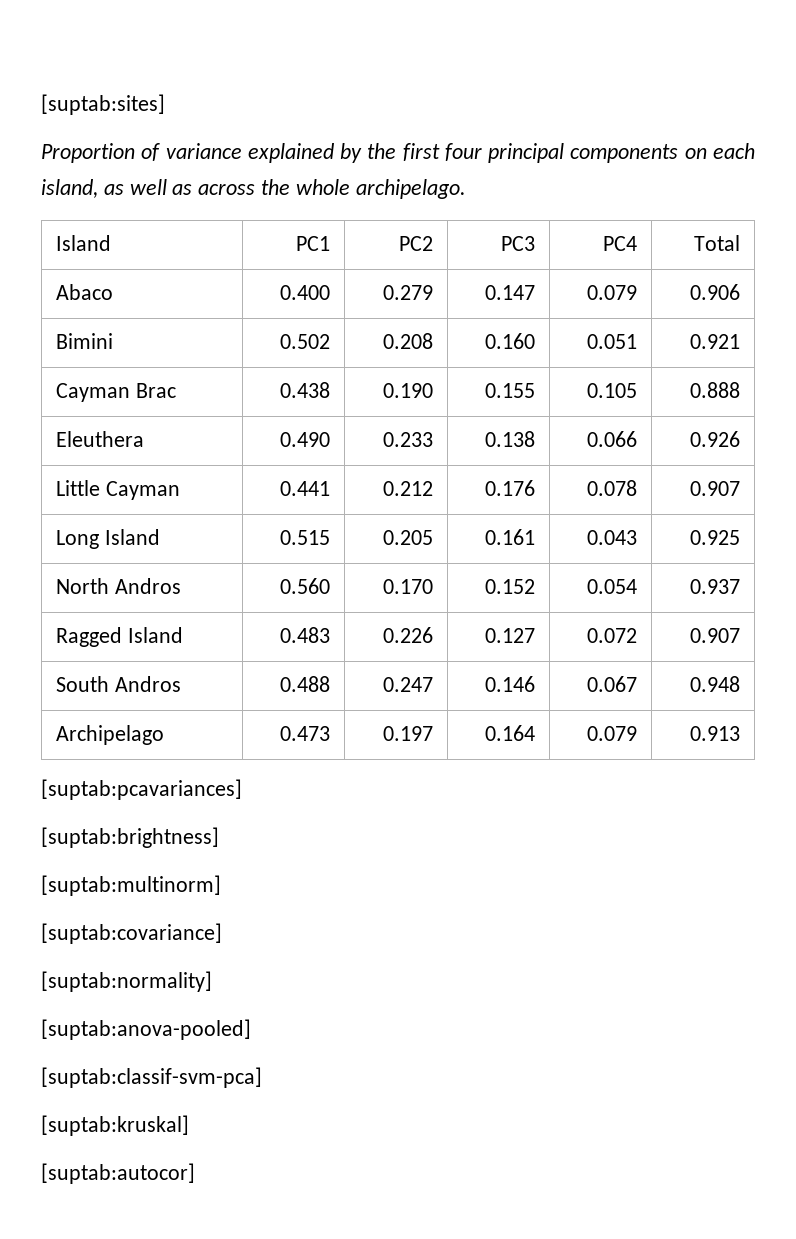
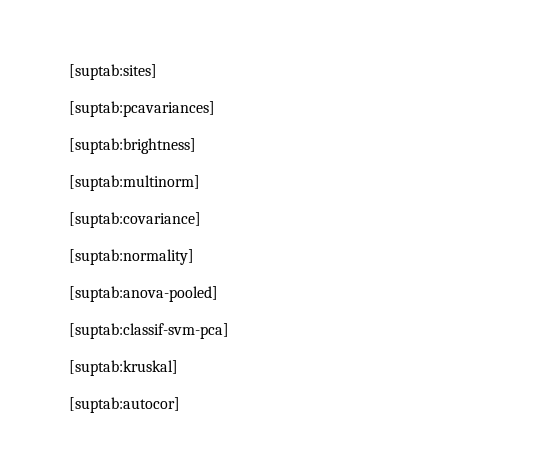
[41,143,755,163] [41,179,466,199] [56,235,112,251] [295,236,330,251] [398,236,433,251] [500,236,535,251] [602,236,637,251] [693,235,740,251] [56,284,114,300] [279,285,330,300] [382,285,433,300] [484,285,535,300] [586,285,637,300] [689,284,740,300] [56,333,114,349] [279,334,330,349] [382,333,433,349] [484,333,535,349] [586,334,637,349] [689,334,740,349] [56,383,176,402] [279,382,330,398] [382,383,433,398] [484,383,535,398] [586,383,637,398] [689,382,740,398] [56,431,145,447] [279,432,330,447] [382,432,433,447] [484,431,535,447] [586,431,637,447] [689,431,740,447] [56,480,180,500] [279,481,330,496] [382,481,433,496] [484,480,535,496] [586,480,637,496] [689,481,740,496] [56,529,160,549] [279,530,330,545] [382,530,433,545] [484,529,535,545] [586,530,637,545] [689,530,740,545] [56,578,181,594] [279,578,330,594] [382,579,433,594] [484,579,535,594] [586,579,637,594] [689,579,740,594] [56,627,183,647] [279,627,330,643] [382,627,433,643] [484,628,535,643] [586,628,637,643] [689,628,740,643] [56,676,181,692] [279,676,330,692] [382,677,433,692] [484,676,535,692] [586,676,637,692] [689,676,740,692] [56,725,165,745] [279,726,330,741] [382,726,433,741] [484,725,535,741] [586,726,637,741] [689,726,740,741] // Proportion of variance explained by the first four principal components on each island, as well as across the whole archipelago. // Island | PC1 | PC2 | PC3 | PC4 | Total // Abaco | 0.400 | 0.279 | 0.147 | 0.079 | 0.906 // Bimini | 0.502 | 0.208 | 0.160 | 0.051 | 0.921 // Cayman Brac | 0.438 | 0.190 | 0.155 | 0.105 | 0.888 // Eleuthera | 0.490 | 0.233 | 0.138 | 0.066 | 0.926 // Little Cayman | 0.441 | 0.212 | 0.176 | 0.078 | 0.907 // Long Island | 0.515 | 0.205 | 0.161 | 0.043 | 0.925 // North Andros | 0.560 | 0.170 | 0.152 | 0.054 | 0.937 // Ragged Island | 0.483 | 0.226 | 0.127 | 0.072 | 0.907 // South Andros | 0.488 | 0.247 | 0.146 | 0.067 | 0.948 // Archipelago | 0.473 | 0.197 | 0.164 | 0.079 | 0.913 -> (157, 72) none

